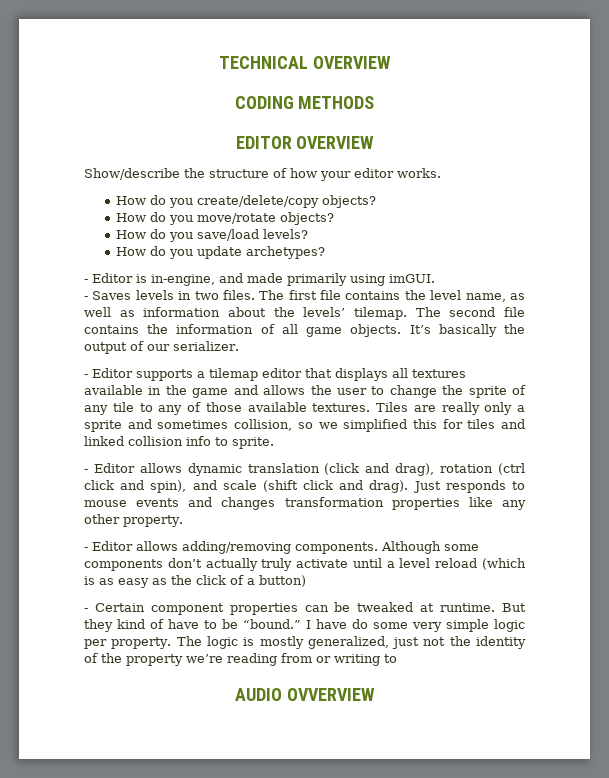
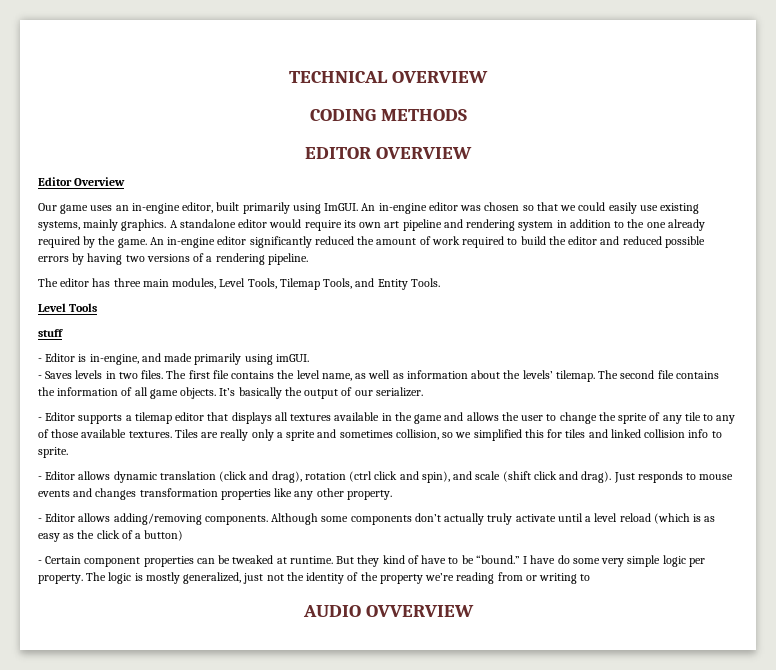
[84,168,441,181] [115,195,376,208] [115,212,334,225] [115,229,308,242] [115,246,325,259] Show/describe the structure of how your editor works. // How do you create/delete/copy objects? // How do you move/rotate objects? // How do you save/load levels? // How do you update archetypes? -> [38,177,126,186] [38,202,700,214] [38,219,705,231] [38,236,705,248] [38,253,308,265] [38,278,440,290] [38,303,98,312] [38,329,63,337] Editor Overview // Our game uses an in-engine editor, built primarily using ImGUI. An in-engine editor was chosen so that we could easily use existing systems, mainly graphics. A standalone editor would require its own art pipeline and rendering system in addition to the one already required by the game. An in-engine editor significantly reduced the amount of work required to build the editor and reduced possible errors by having two versions of a rendering pipeline. // The editor has three main modules, Level Tools, Tilemap Tools, and Entity Tools. // Level Tools // stuff

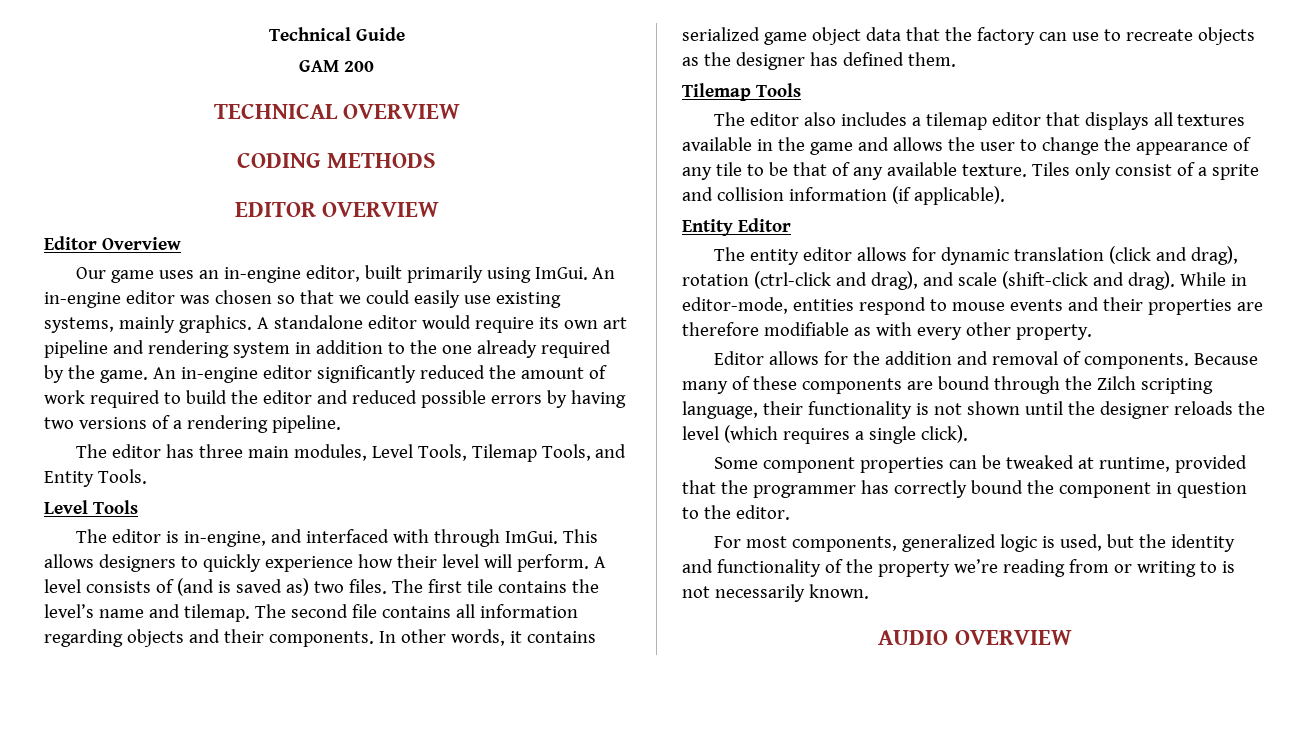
(289, 77) none -> [268,27,405,41] [299,60,374,72] Technical Guide // GAM 200 //
[324,203,359,211] ImGUI. -> [534,267,588,280] ImGui.
[38,329,63,337] [38,353,309,365] [38,370,116,379] stuff // - Editor is in-engine, and made primarily using imGUI. // - Saves levels in -> [75,529,598,547] [44,554,606,572] [44,578,309,596] The editor is in-engine, and interfaced with through ImGui. This allows designers to quickly experience how their level will perform. A level consists of (and is saved as)
[212,370,553,381] file contains the level name, as well as information about the levels’ -> [466,579,599,593] [44,604,180,618] tile contains the level’s name and
[38,387,423,399] [38,412,123,424] the information of all game objects. It’s basically the output of our serializer. // - Editor supports -> [455,604,578,618] [44,629,596,647] [682,27,1255,45] [682,52,956,70] [682,83,801,101] [713,112,907,126] all information regarding objects and their components. In other words, it contains serialized game object data that the factory can use to recreate objects as the designer has defined them. // Tilemap Tools // The editor also includes
[618,413,648,424] sprite -> [1135,142,1228,155] appearance
[716,415,736,424] [38,429,722,441] [38,447,68,458] [38,471,111,480] any of those available textures. Tiles are really only a sprite and sometimes collision, so we simplified this for tiles and linked collision info to sprite. // - Editor allows -> [768,162,1259,180] [682,186,1005,205] [682,218,791,236] [713,247,936,265] be that of any available texture. Tiles only consist of a sprite and collision information (if applicable). // Entity Editor // The entity editor allows for
[349,471,734,483] [38,488,314,500] (ctrl click and spin), and scale (shift click and drag). Just responds to mouse events and changes transformation properties like any -> [753,271,1247,290] [682,297,1263,315] [682,322,962,340] (ctrl-click and drag), and scale (shift-click and drag). While in editor-mode, entities respond to mouse events and their properties are therefore modifiable as with every
[38,513,716,525] [38,530,184,542] [38,556,82,564] - Editor allows adding/removing components. Although some components don’t actually truly activate until a level reload (which is as easy as the click of a button) // - Certain -> [713,351,1258,369] [682,376,1213,394] [682,401,1265,419] [682,425,968,444] [713,457,758,469] Editor allows for the addition and removal of components. Because many of these components are bound through the Zilch scripting language, their functionality is not shown until the designer reloads the level (which requires a single click). // Some
[289,555,705,567] [38,572,345,584] runtime. But they kind of have to be “bound.” I have do some very simple logic per property. The logic is mostly generalized, just not the identity -> [1098,455,1247,473] [682,480,1247,498] [682,505,790,520] [713,534,1235,552] [682,559,821,577] runtime, provided that the programmer has correctly bound the component in question to the editor. // For most components, generalized logic is used, but the identity and functionality
(591, 577) none -> [1221,561,1235,573] [682,584,869,602] is not necessarily known.
[365,605,474,617] OVVERVIEW -> [954,630,1072,645] OVERVIEW

